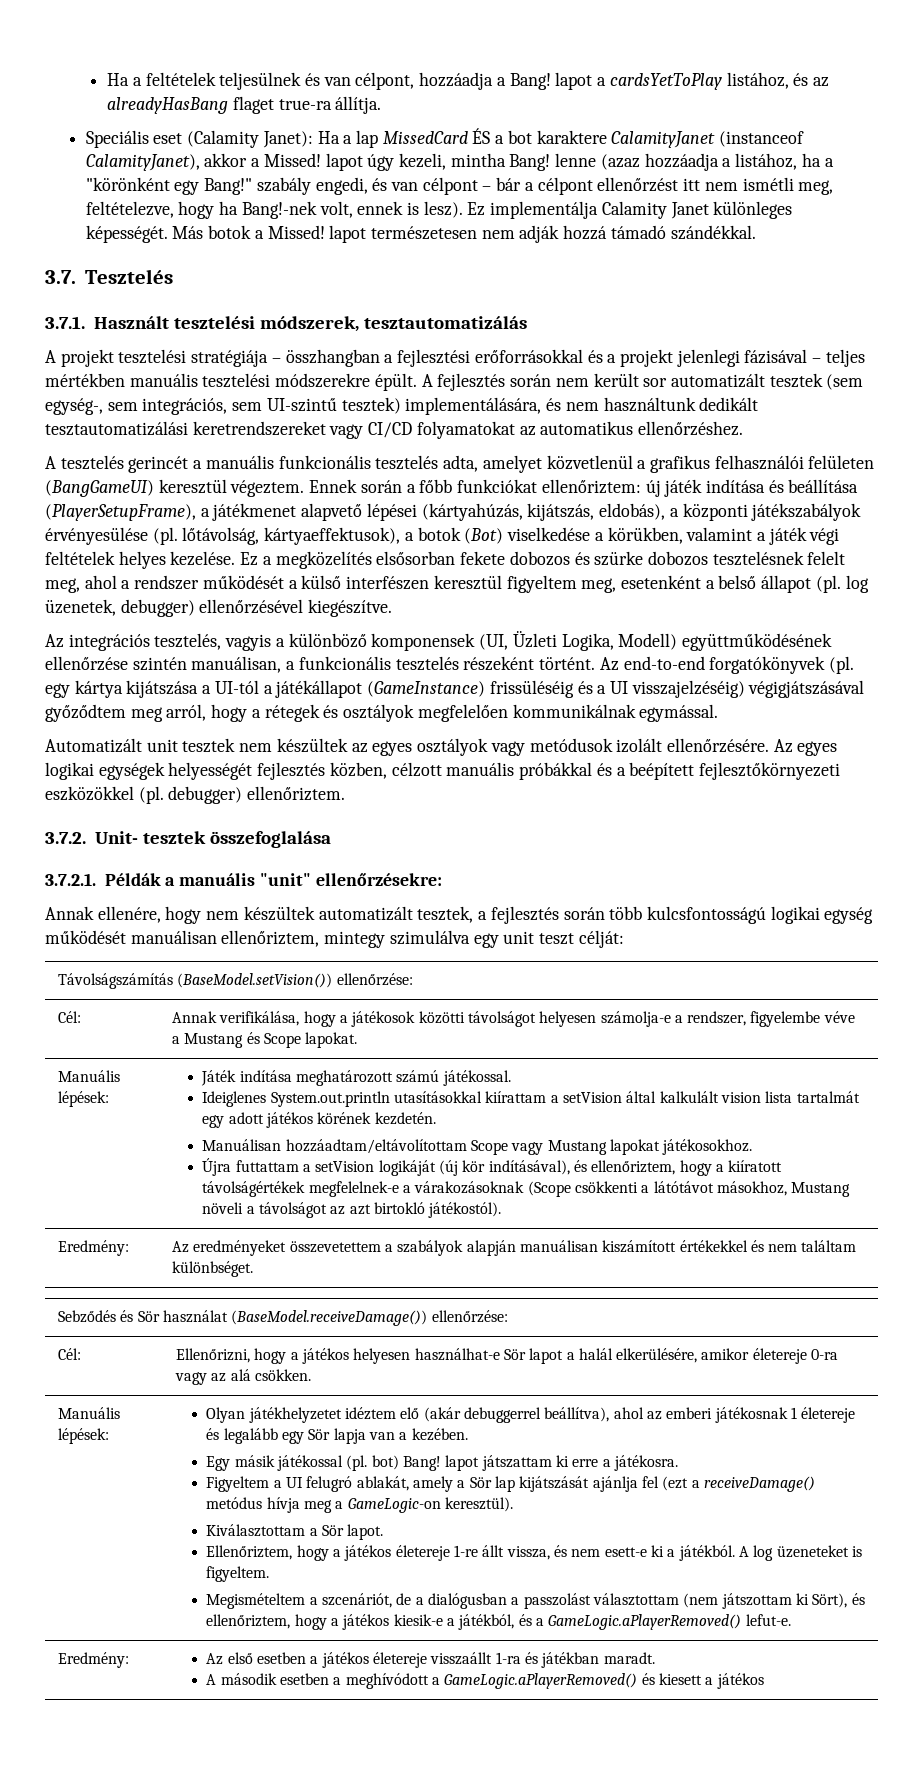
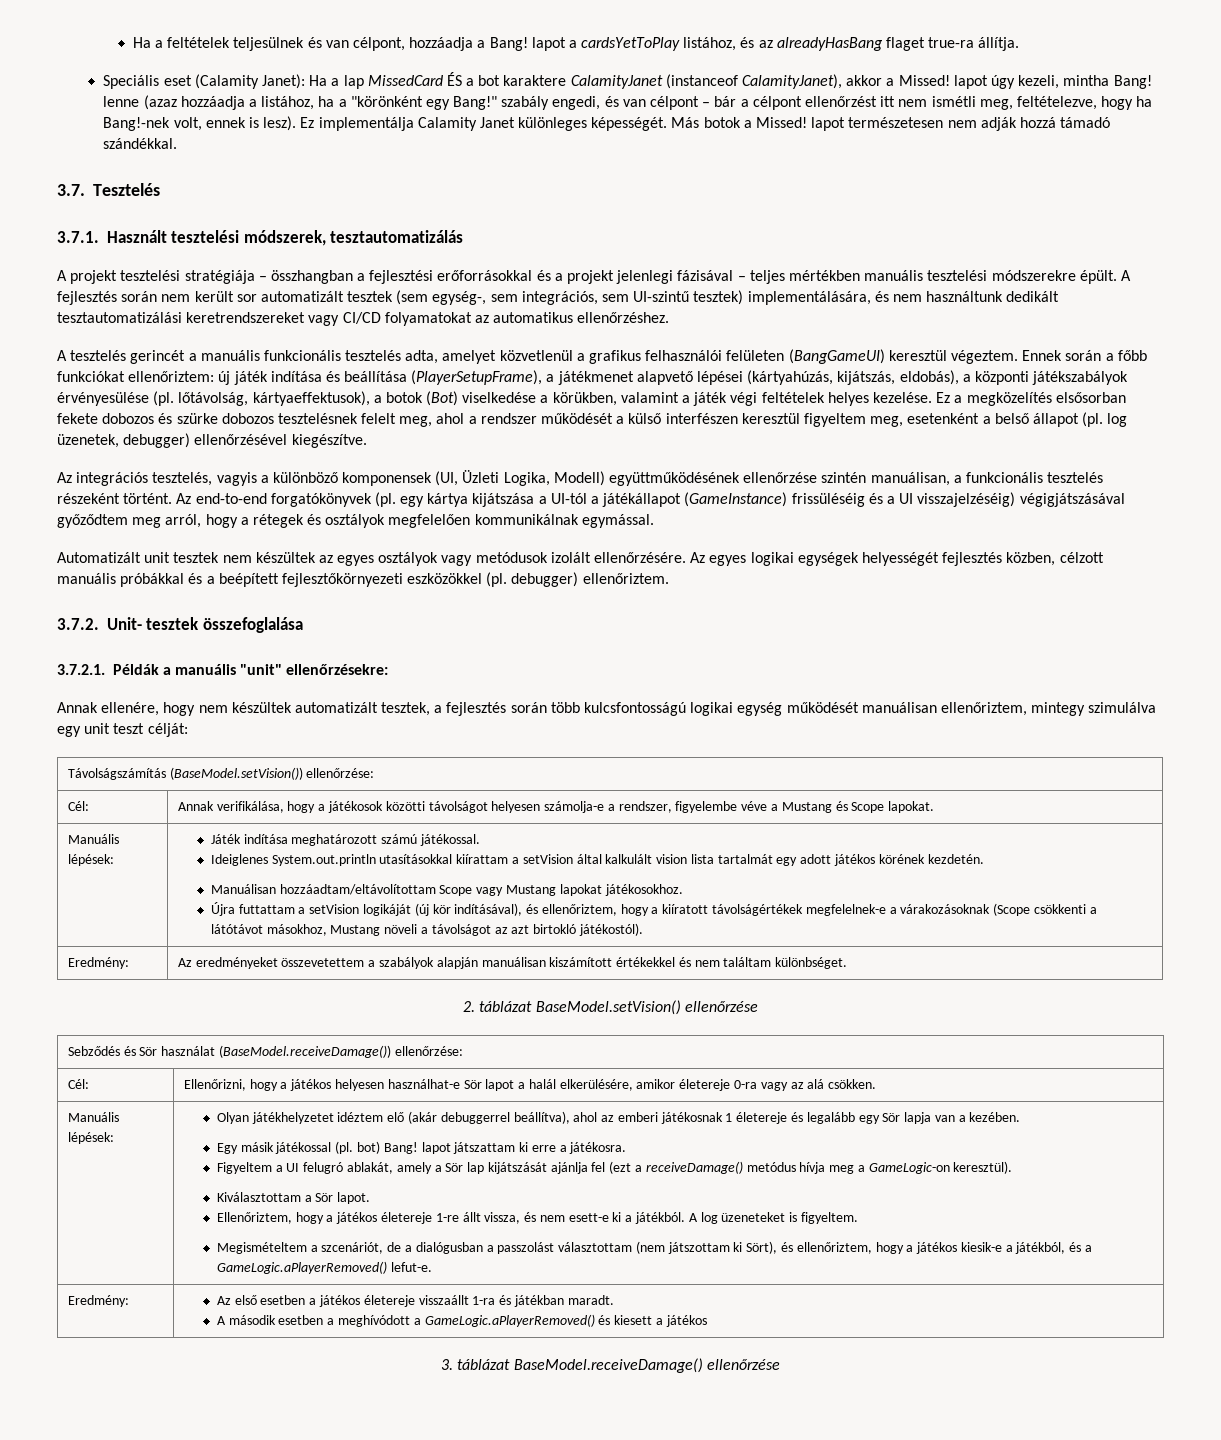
(253, 1269) none -> [463,1000,758,1015] // 2. táblázat BaseModel.setVision() ellenőrzése
(764, 1681) none -> [441,1358,780,1373] // 3. táblázat BaseModel.receiveDamage() ellenőrzése

